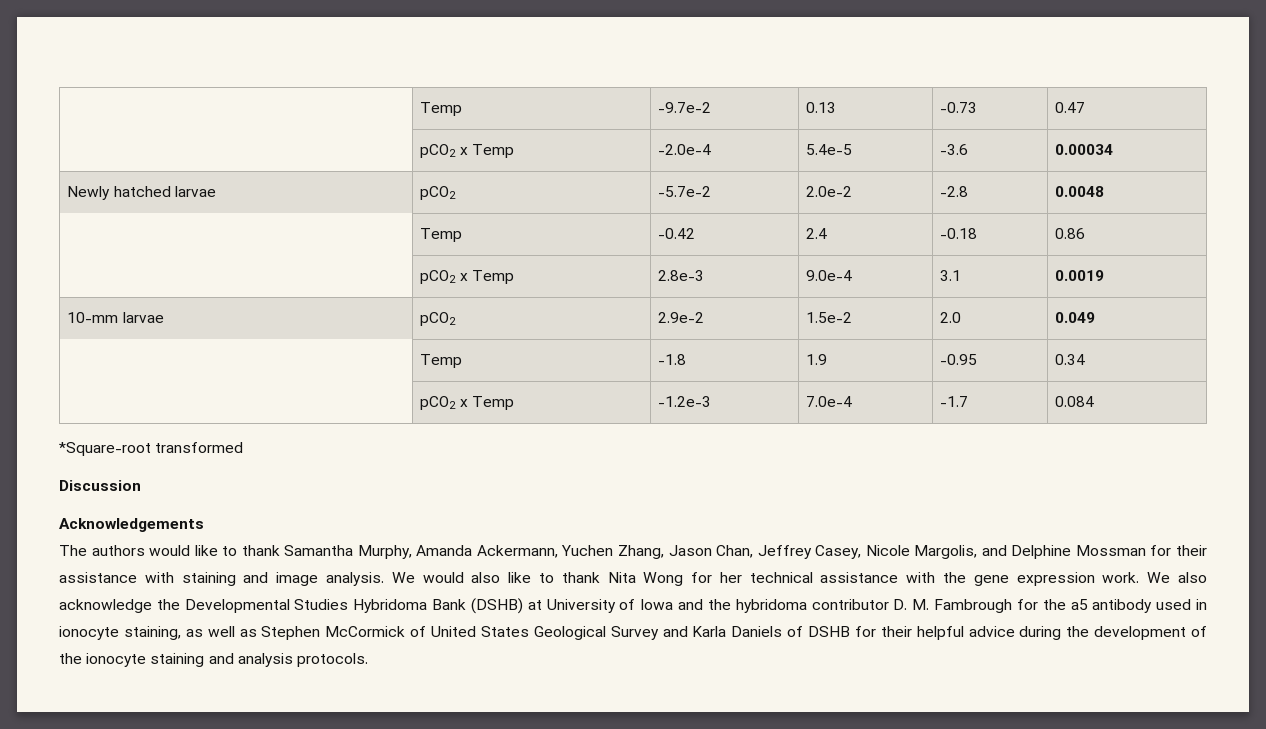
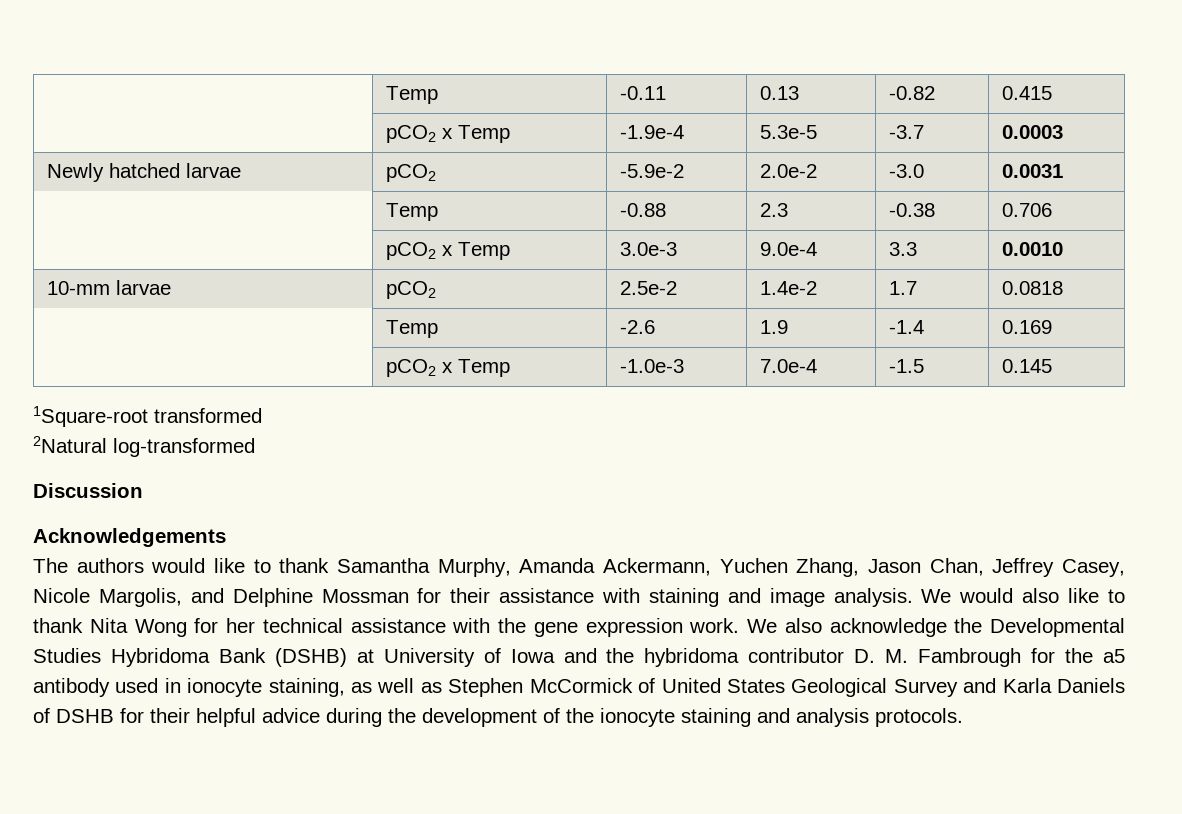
[420,102,463,116] [658,102,712,113] | Temp | -9.7e-2 -> [385,86,438,104] [619,86,666,100] | Temp | -0.11
[940,102,978,113] [1055,102,1086,113] [420,144,514,158] [658,144,712,155] [806,144,853,155] [940,144,969,155] [1055,144,1114,155] -0.73 | 0.47 // | pCO2 x Temp | -2.0e-4 | 5.4e-5 | -3.6 | 0.00034 -> [888,86,935,100] [1001,86,1052,100] [385,125,510,143] [619,125,684,139] [759,125,817,139] [888,125,924,139] [1001,125,1063,139] -0.82 | 0.415 // | pCO2 x Temp | -1.9e-4 | 5.3e-5 | -3.7 | 0.0003
[658,186,712,197] -5.7e-2 -> [619,164,684,178] -5.9e-2
[940,186,969,197] [1055,186,1105,197] [420,228,463,242] [658,228,696,239] [806,228,828,239] [940,228,978,239] [1055,228,1086,239] [420,270,514,284] [658,270,705,281] -2.8 | 0.0048 // | Temp | -0.42 | 2.4 | -0.18 | 0.86 // | pCO2 x Temp | 2.8e-3 -> [888,164,924,178] [1001,164,1063,178] [385,203,438,221] [619,203,666,217] [759,203,788,217] [888,203,935,217] [1001,203,1052,217] [385,242,510,260] [619,242,677,256] -3.0 | 0.0031 // | Temp | -0.88 | 2.3 | -0.38 | 0.706 // | pCO2 x Temp | 3.0e-3
[940,270,962,281] [1055,270,1105,281] 3.1 | 0.0019 -> [888,242,917,256] [1001,242,1063,256] 3.3 | 0.0010
[658,312,705,323] [806,312,853,323] [940,312,962,323] [1055,312,1096,323] [420,354,463,368] [658,354,687,365] 2.9e-2 | 1.5e-2 | 2.0 | 0.049 // | Temp | -1.8 -> [619,281,677,295] [759,281,817,295] [888,281,917,295] [1001,281,1063,295] [385,320,438,338] [619,320,655,334] 2.5e-2 | 1.4e-2 | 1.7 | 0.0818 // | Temp | -2.6
[940,354,978,365] [1055,354,1086,365] [420,396,514,410] [658,396,712,407] -0.95 | 0.34 // | pCO2 x Temp | -1.2e-3 -> [888,320,924,334] [1001,320,1052,334] [385,359,510,377] [619,359,684,373] -1.4 | 0.169 // | pCO2 x Temp | -1.0e-3
[940,396,969,407] [1055,396,1095,407] [59,442,151,456] -1.7 | 0.084 // *Square-root -> [888,359,924,373] [1001,359,1052,373] [33,406,148,427] -1.5 | 0.145 // 1Square-root
(244, 447) none -> [33,436,255,457] // 2Natural log-transformed

